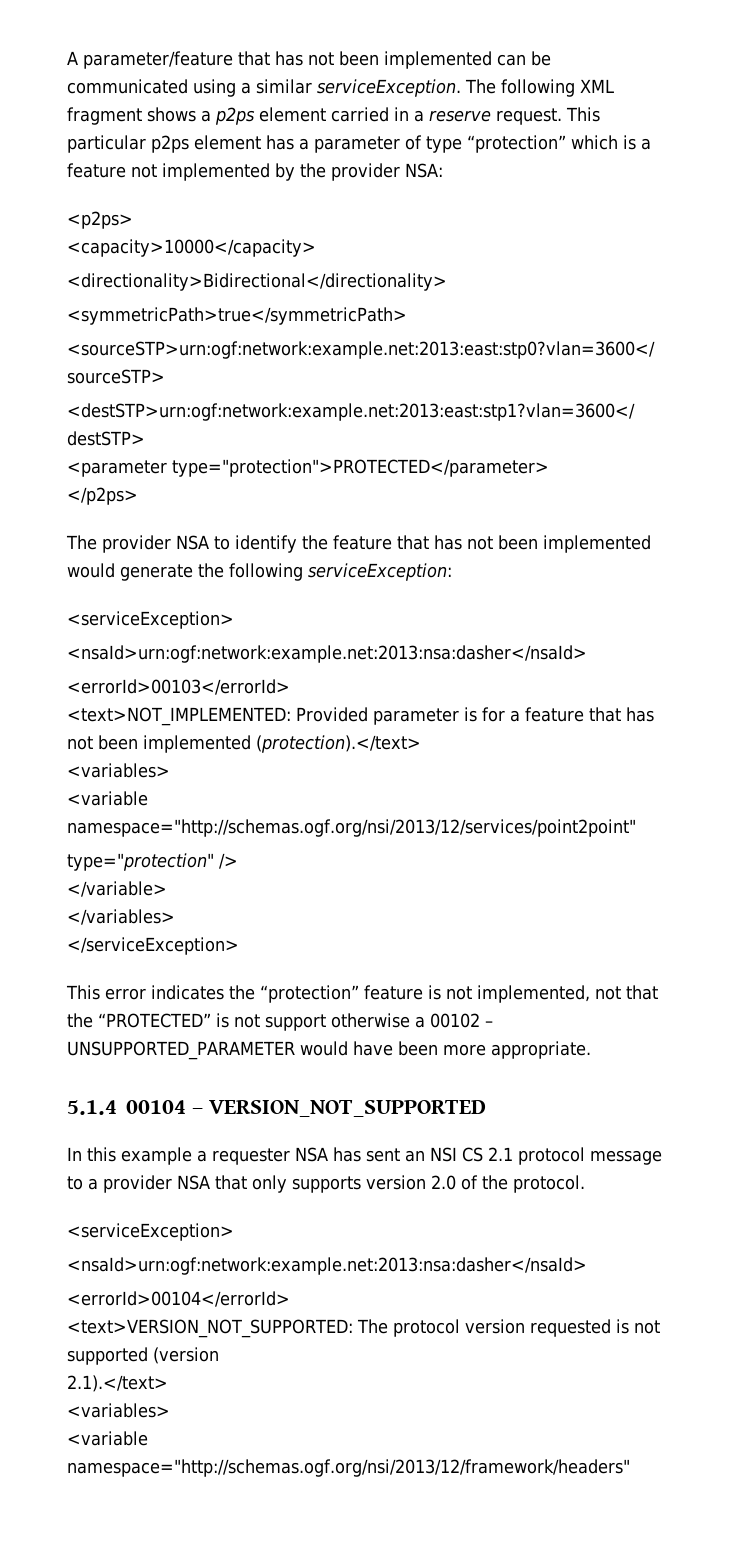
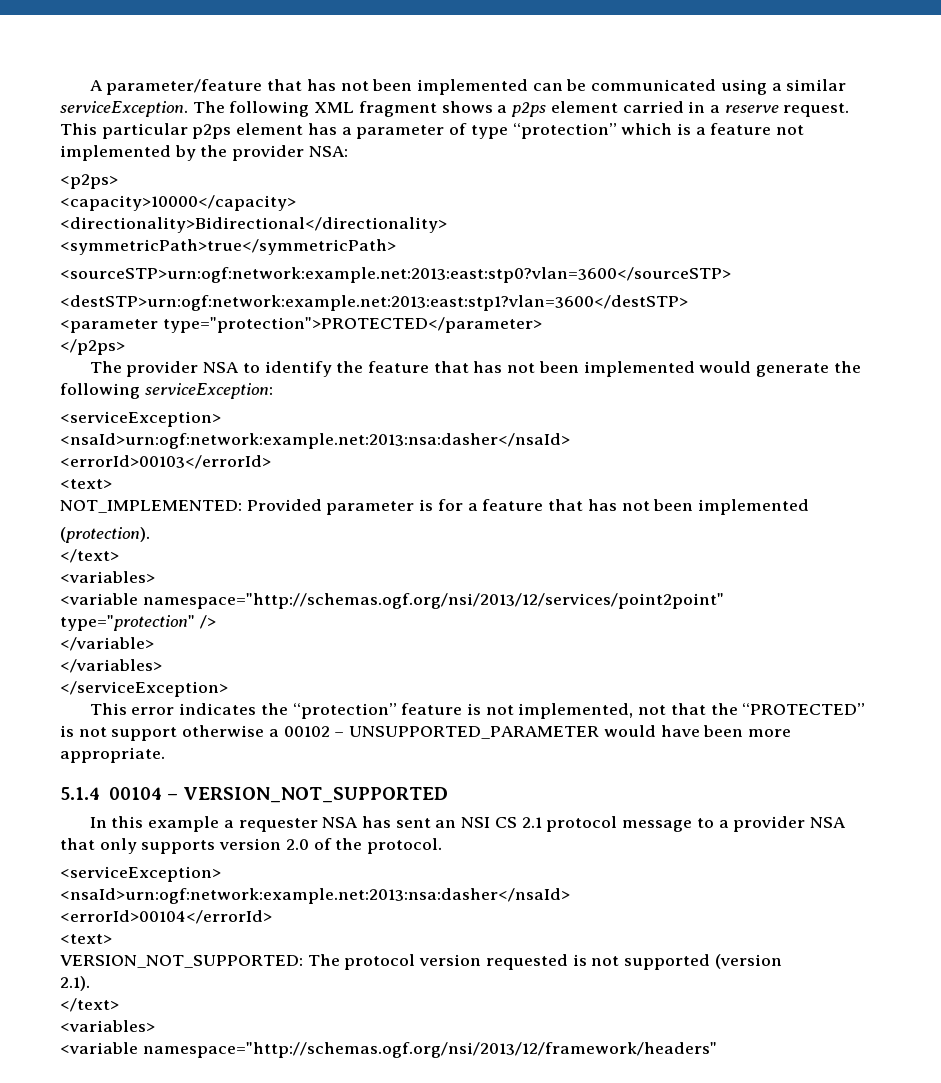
[67,707,291,726] <text>NOT_IMPLEMENTED: -> [60,479,112,489] [60,500,242,513] <text> // NOT_IMPLEMENTED:
[256,735,421,753] (protection).</text> -> [60,527,150,543] [60,549,119,563] // (protection). // </text>
[67,1319,353,1338] <text>VERSION_NOT_SUPPORTED: -> [60,934,112,944] [60,955,303,968] <text> // VERSION_NOT_SUPPORTED:
[67,1375,168,1392] 2.1).</text> -> [60,976,90,991] [60,998,119,1012] 2.1). // </text>

